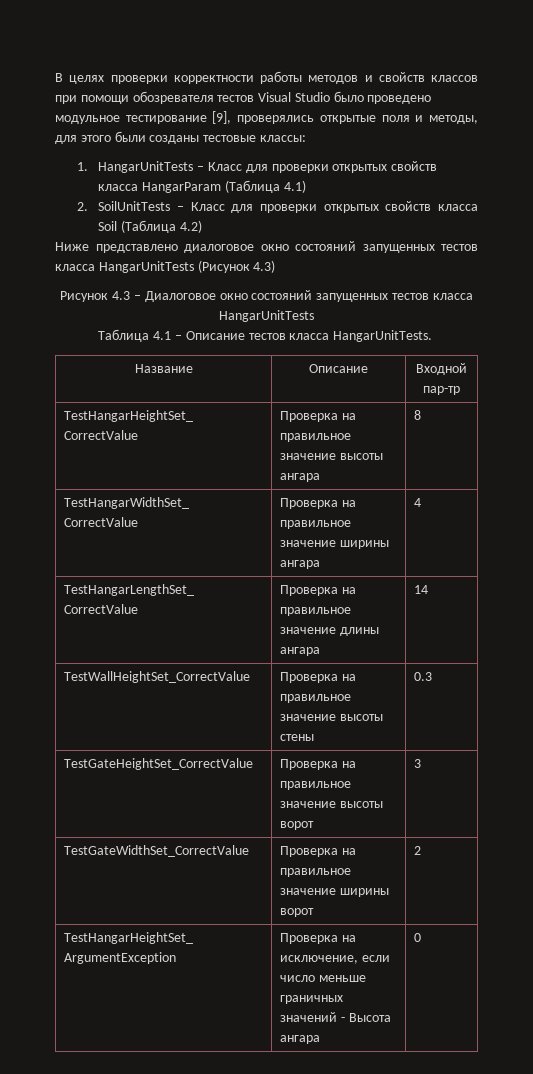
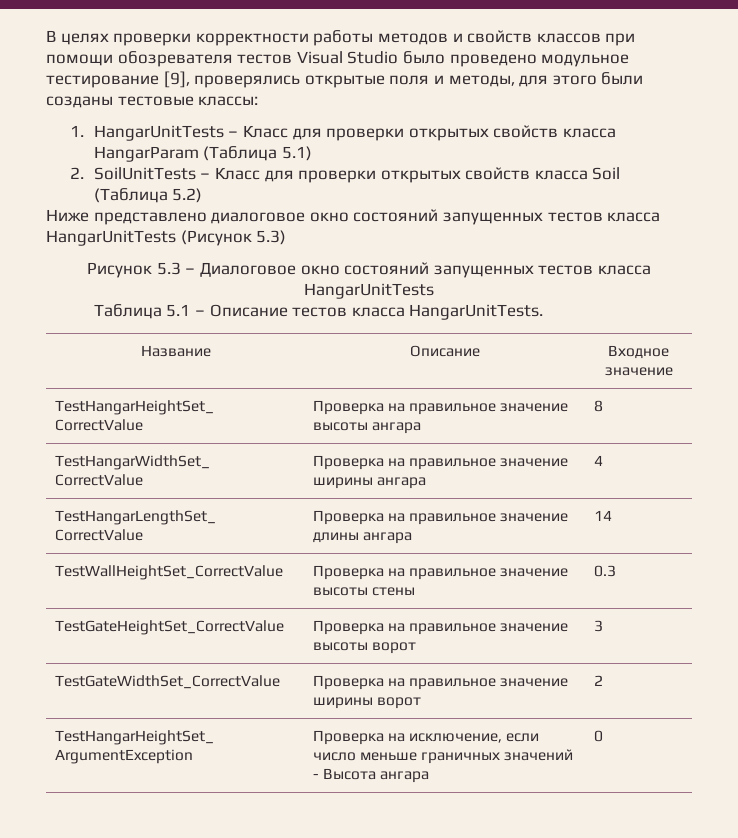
[283,180,306,193] 4.1) -> [281,146,312,161] 5.1)
[180,220,203,233] 4.2) -> [172,188,203,203] 5.2)
[253,260,276,273] 4.3) -> [256,230,287,245] 5.3)
[112,291,131,300] 4.3 -> [156,262,181,275] 5.3
[153,331,172,340] 4.1 -> [166,304,191,317] 5.1
[416,363,467,375] [423,386,460,395] Входной пар-тр -> [608,345,669,359] [604,367,673,376] Входное значение

